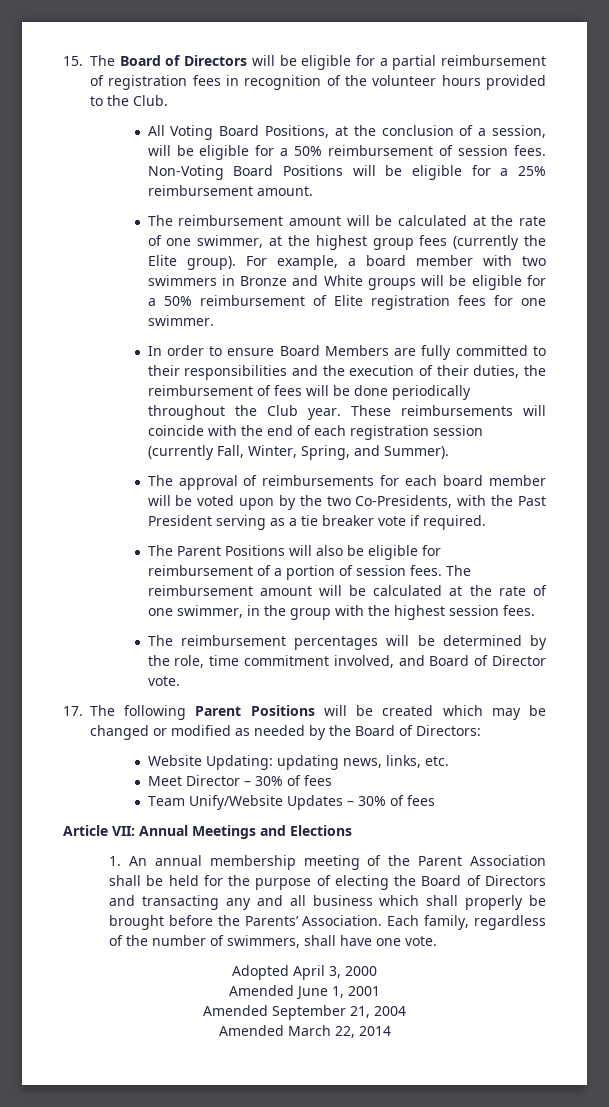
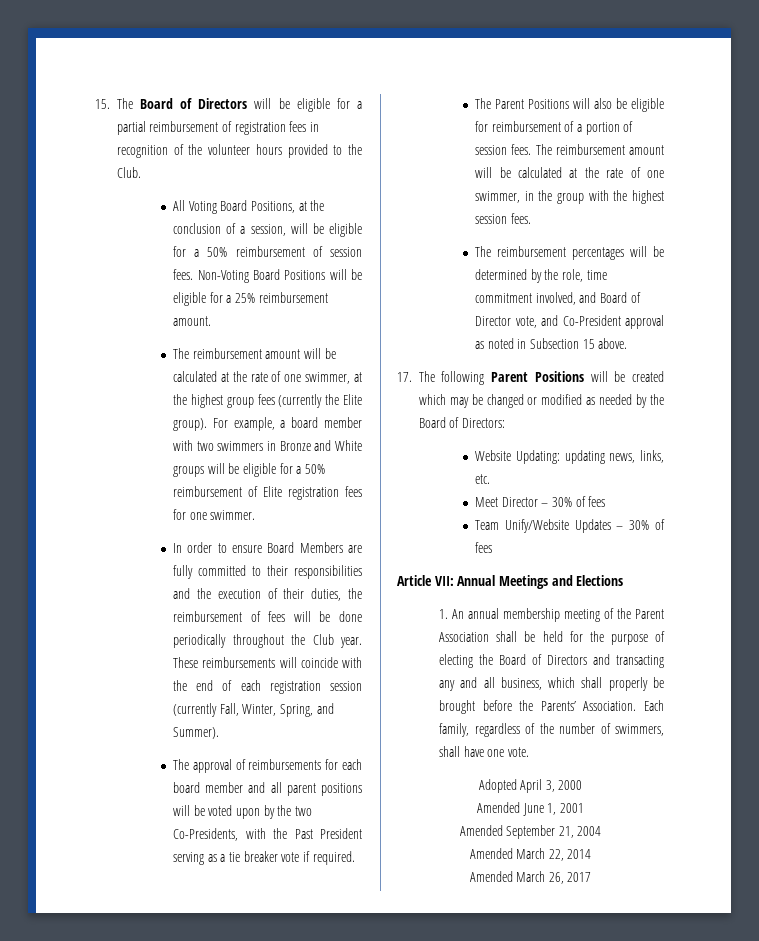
(546, 480) none -> [248,782,362,796] and all parent positions
[147,676,180,686] vote. -> [515,315,664,329] [475,338,628,349] vote, and Co-President approval as noted in Subsection 15 above.
[312,895,373,906] business -> [500,677,542,690] business,
(391, 1031) none -> [469,871,592,884] // Amended March 26, 2017

